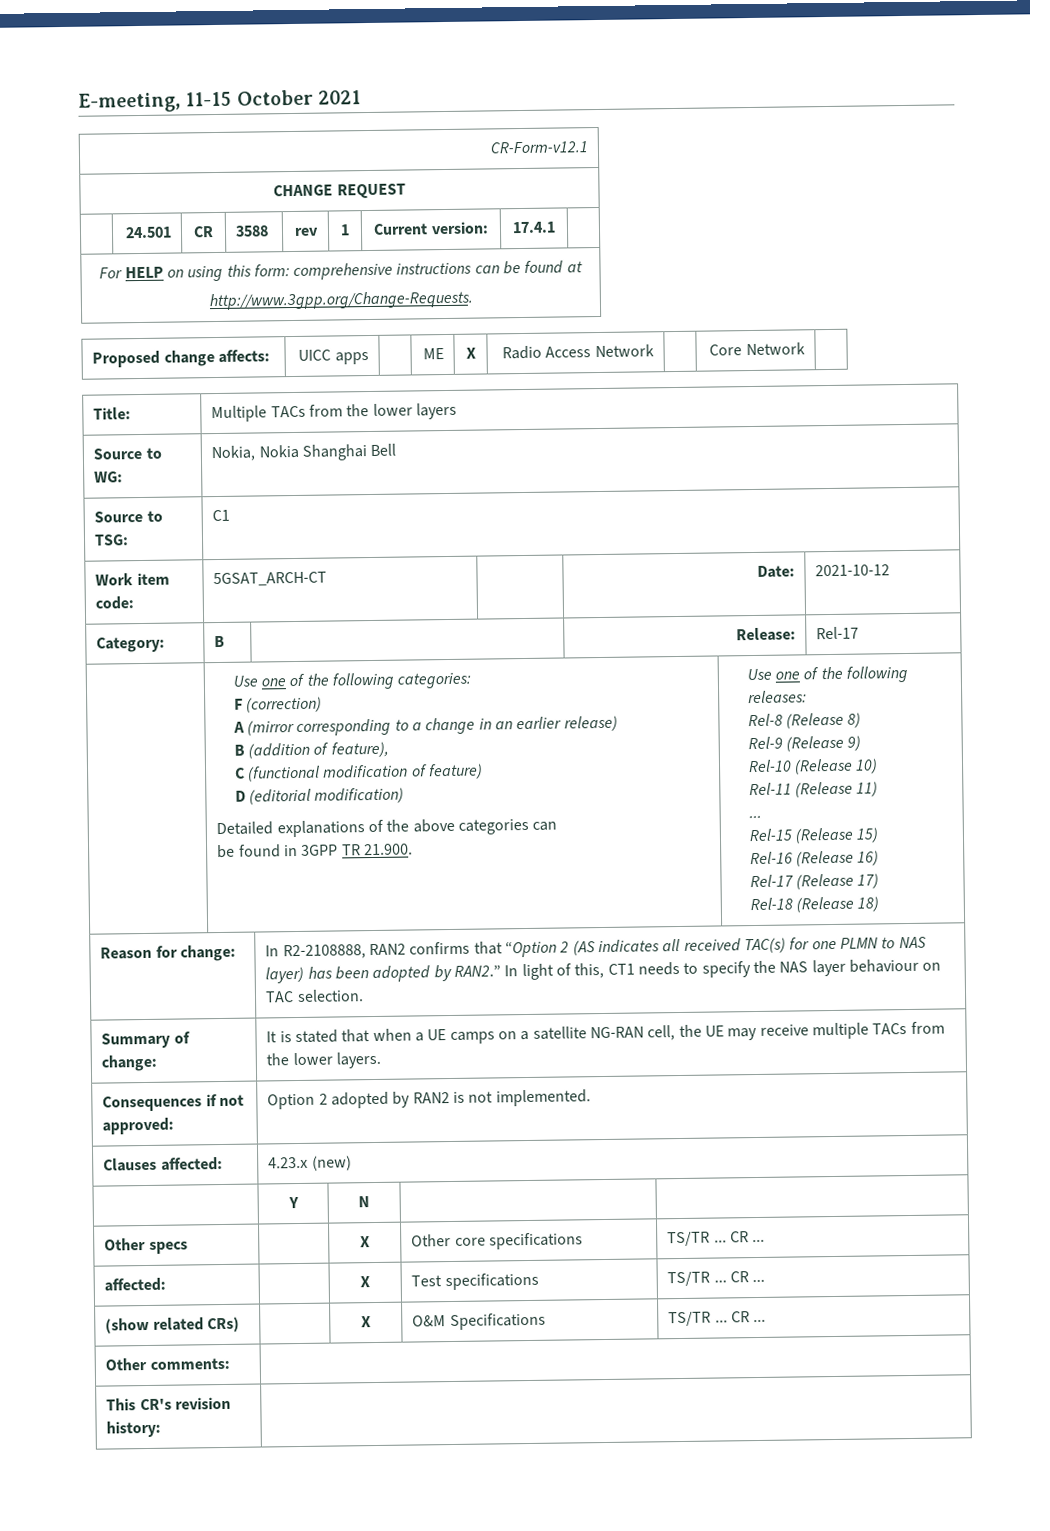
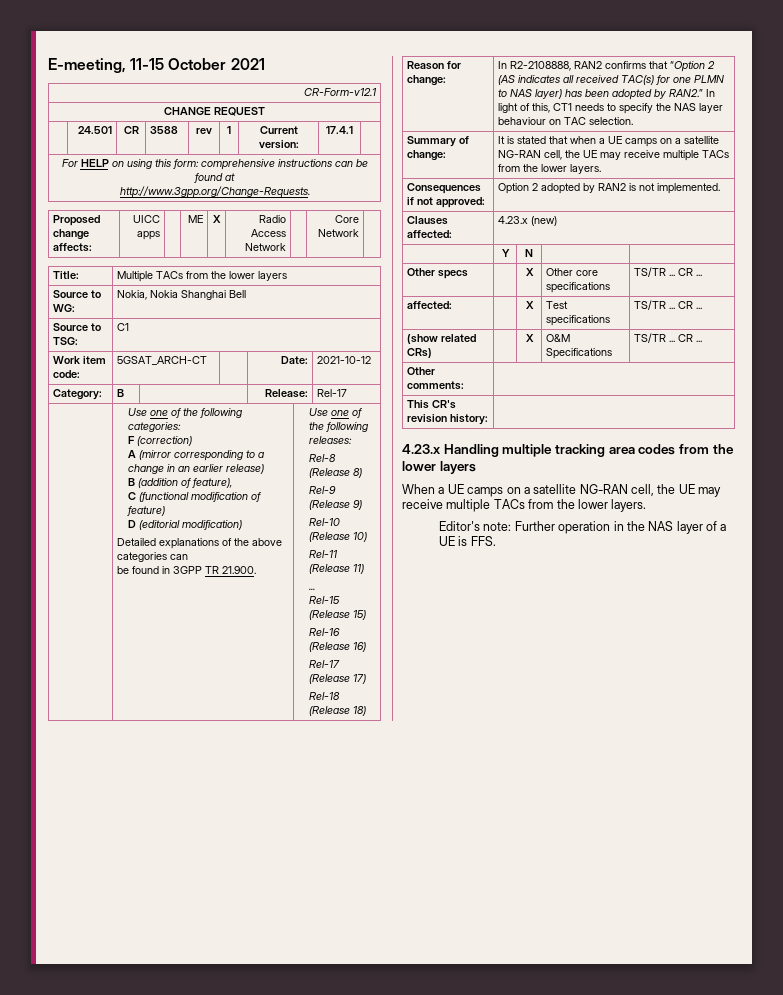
(162, 1429) none -> [402,444,734,457] [402,461,476,474] [402,484,722,497] [402,499,647,512] [439,521,727,534] [439,536,496,546] // 4.23.x Handling multiple tracking area codes from the lower layers // When a UE camps on a satellite NG-RAN cell, the UE may receive multiple TACs from the lower layers. // Editor's note: Further operation in the NAS layer of a UE is FFS.

